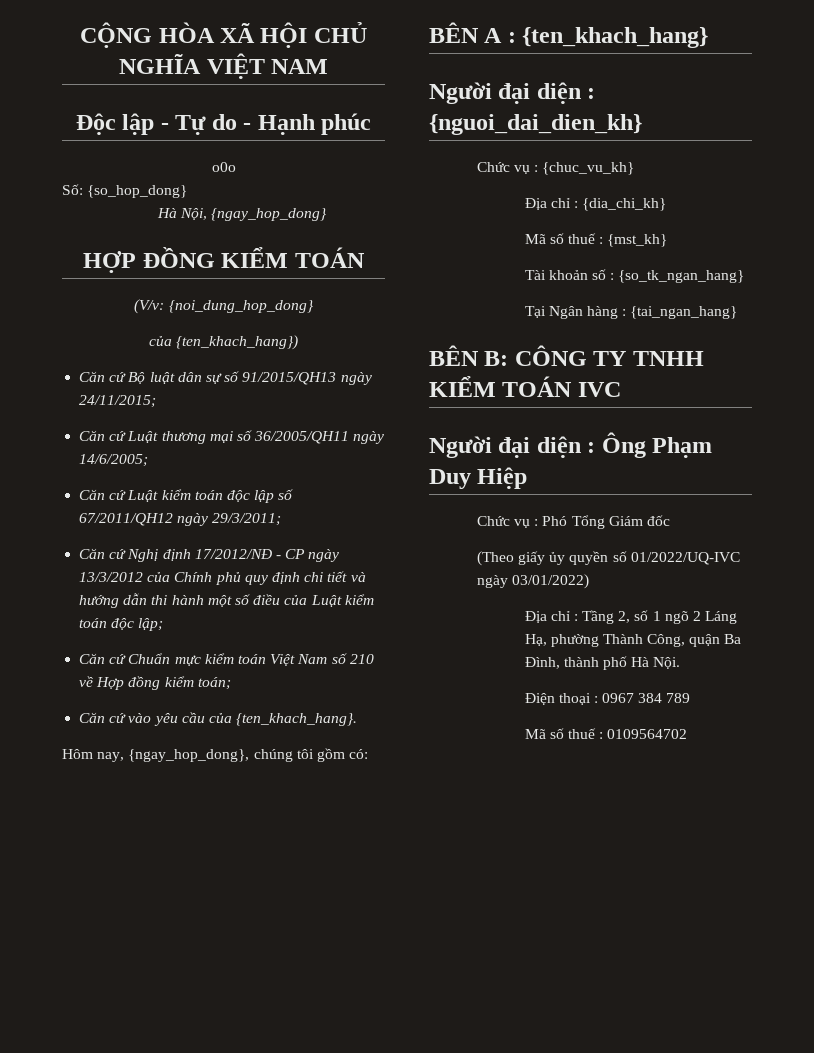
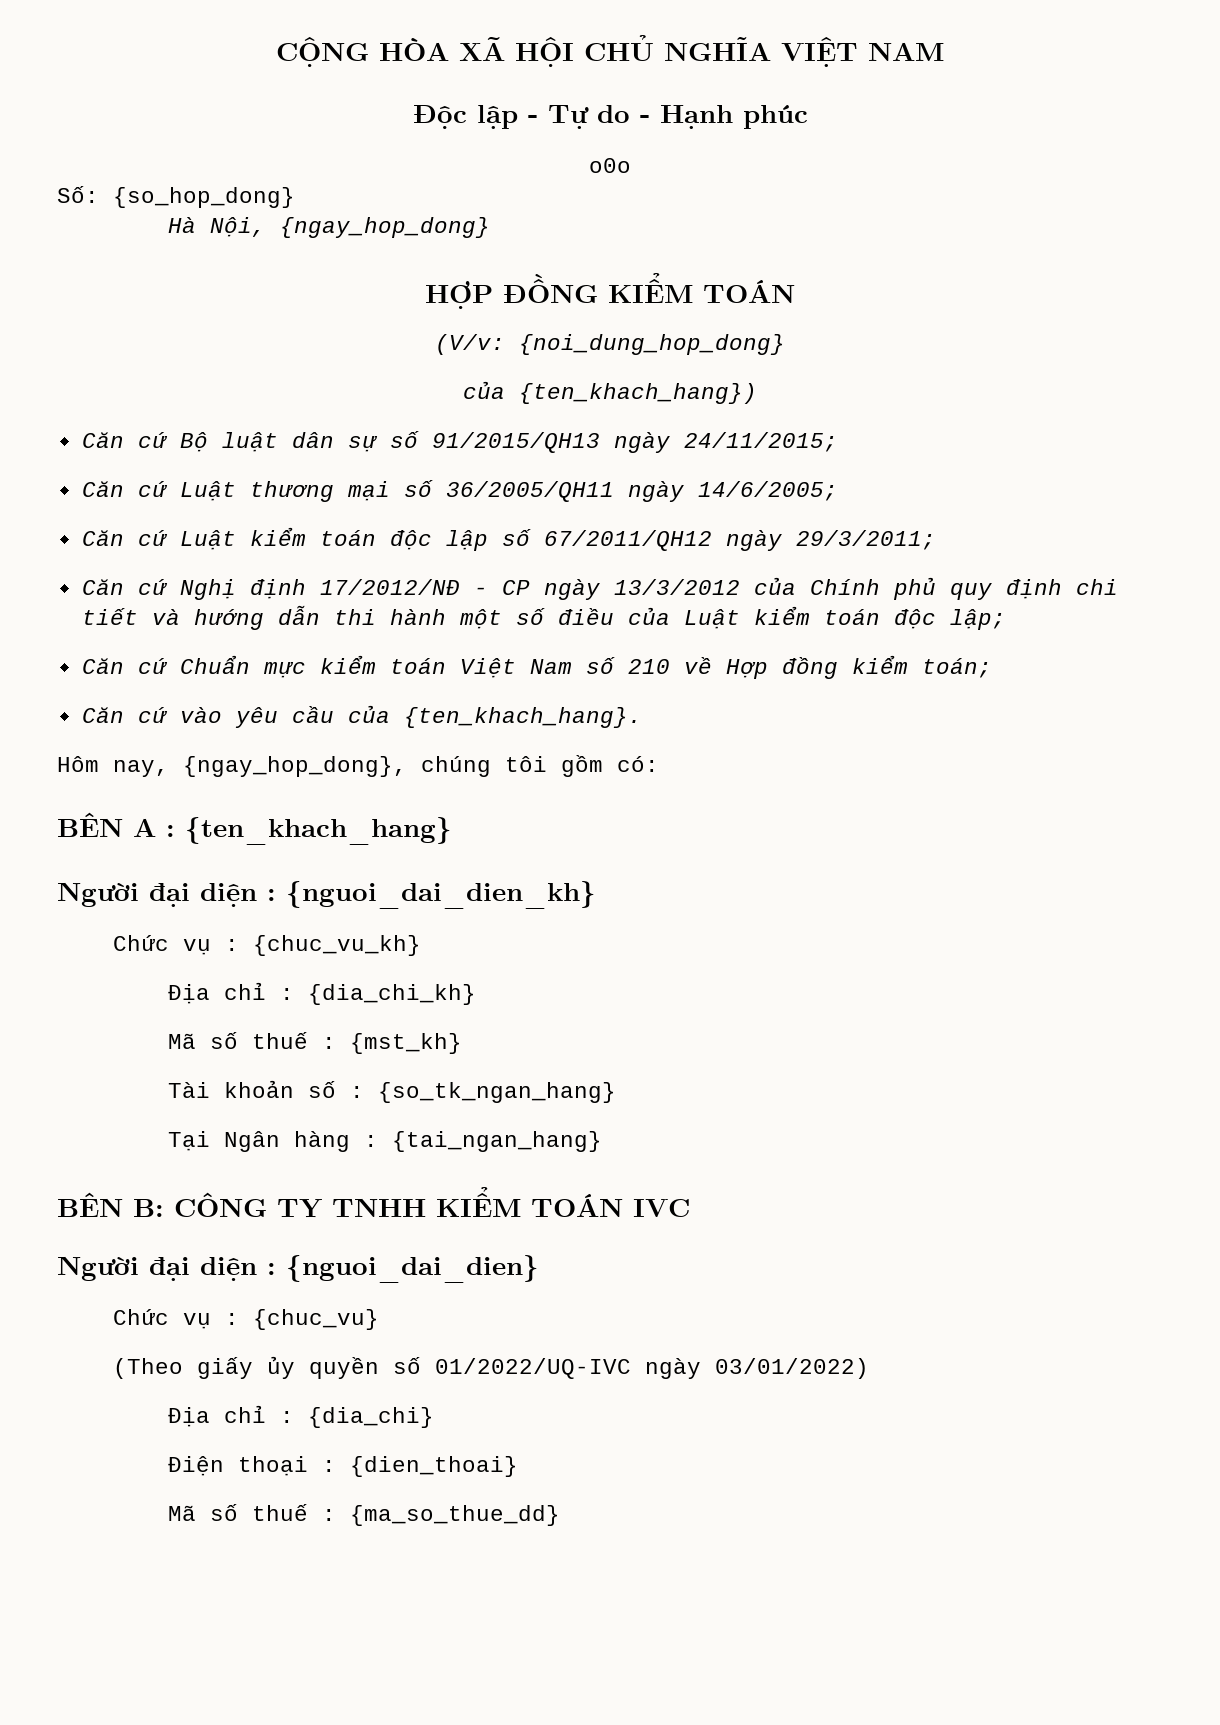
[601,432,713,458] [429,467,528,489] [476,515,670,529] Ông Phạm Duy Hiệp // Chức vụ : Phó Tổng Giám đốc -> [286,1255,539,1283] [112,1309,379,1330] {nguoi_dai_dien} // Chức vụ : {chuc_vu}
[582,610,738,624] [524,634,742,647] [524,656,681,670] Tầng 2, số 1 ngõ 2 Láng Hạ, phường Thành Công, quận Ba Đình, thành phố Hà Nội. -> [308,1407,435,1428] {dia_chi}
[602,693,691,703] [524,728,688,739] 0967 384 789 // Mã số thuế : 0109564702 -> [350,1456,519,1477] [168,1504,561,1526] {dien_thoai} // Mã số thuế : {ma_so_thue_dd}

